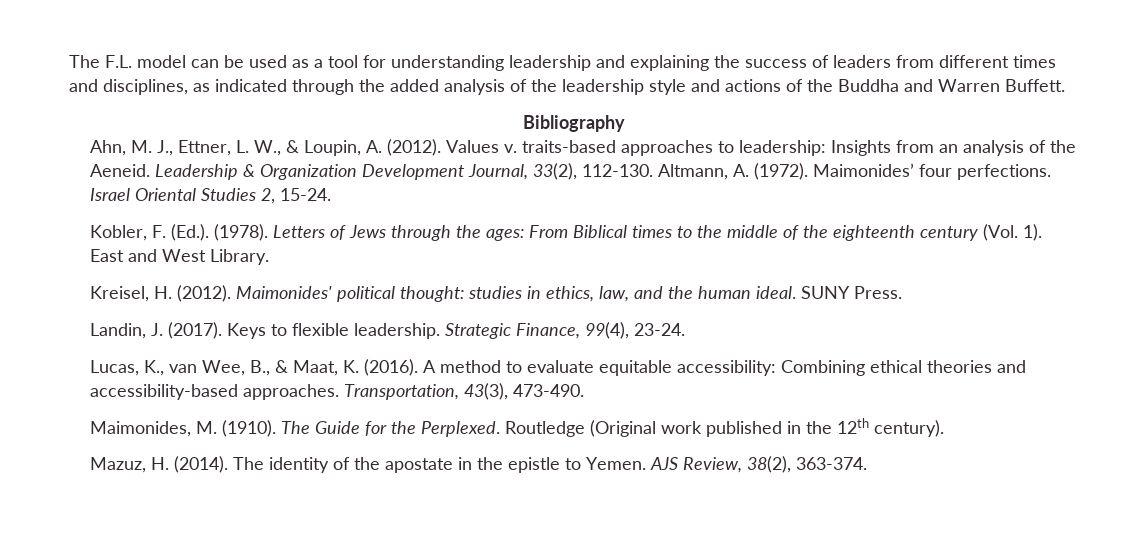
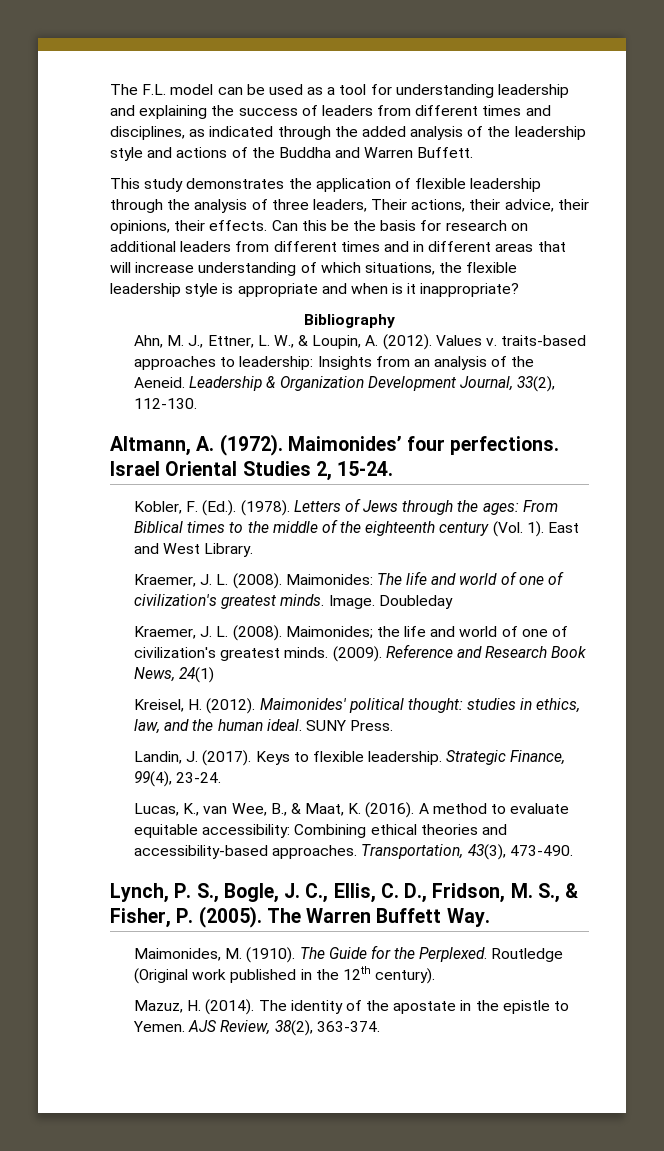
(1065, 85) none -> [110,178,542,192] [110,199,589,213] [110,220,528,234] [110,241,566,252] [110,262,518,276] [110,283,520,297] // This study demonstrates the application of flexible leadership through the analysis of three leaders, Their actions, their advice, their opinions, their effects. Can this be the basis for research on additional leaders from different times and in different areas that will increase understanding of which situations, the flexible leadership style is appropriate and when is it inappropriate?
(653, 170) none -> (197, 403) //
(269, 257) none -> [133,571,565,589] [133,594,453,609] [133,625,569,641] [133,644,587,662] [133,667,215,683] // Kraemer, J. L. (2008). Maimonides: The life and world of one of civilization's greatest minds. Image. Doubleday // Kraemer, J. L. (2008). Maimonides; the life and world of one of civilization's greatest minds. (2009). Reference and Research Book News, 24(1)
(584, 390) none -> [110,883,579,903] [110,906,490,928] // Lynch, P. S., Bogle, J. C., Ellis, C. D., Fridson, M. S., & Fisher, P. (2005). The Warren Buffett Way.

